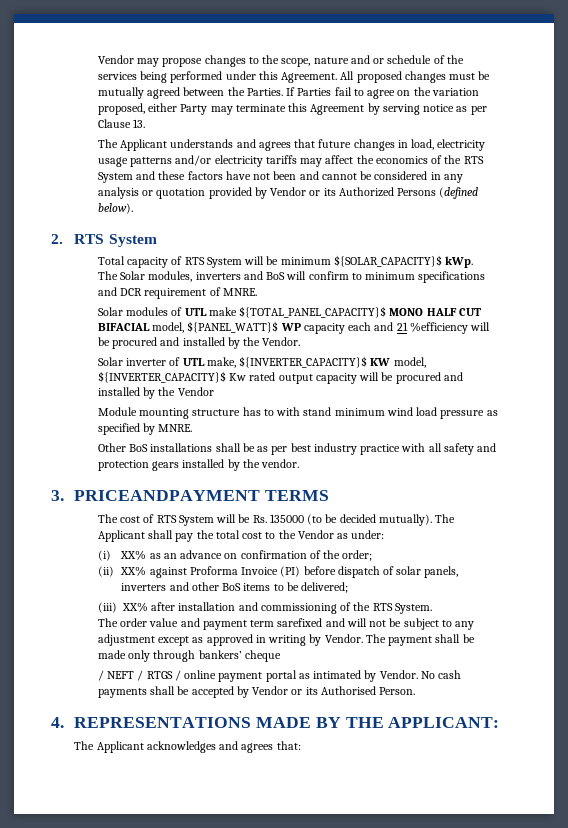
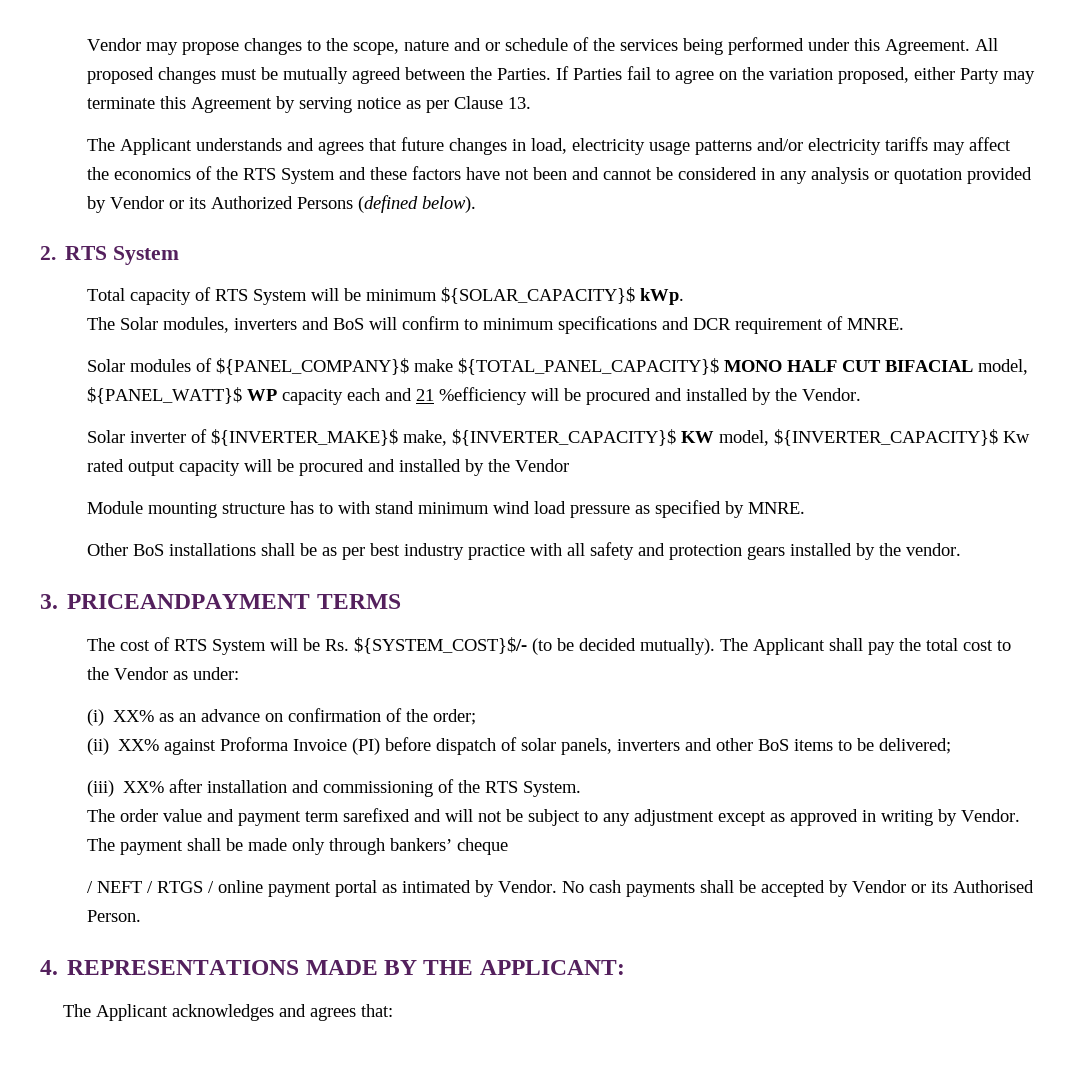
[184,308,207,316] UTL -> [215,358,409,375] ${PANEL_COMPANY}$
[182,358,205,366] UTL -> [210,429,398,446] ${INVERTER_MAKE}$
[269,514,304,523] 135000 -> [353,637,527,654] ${SYSTEM_COST}$/-

